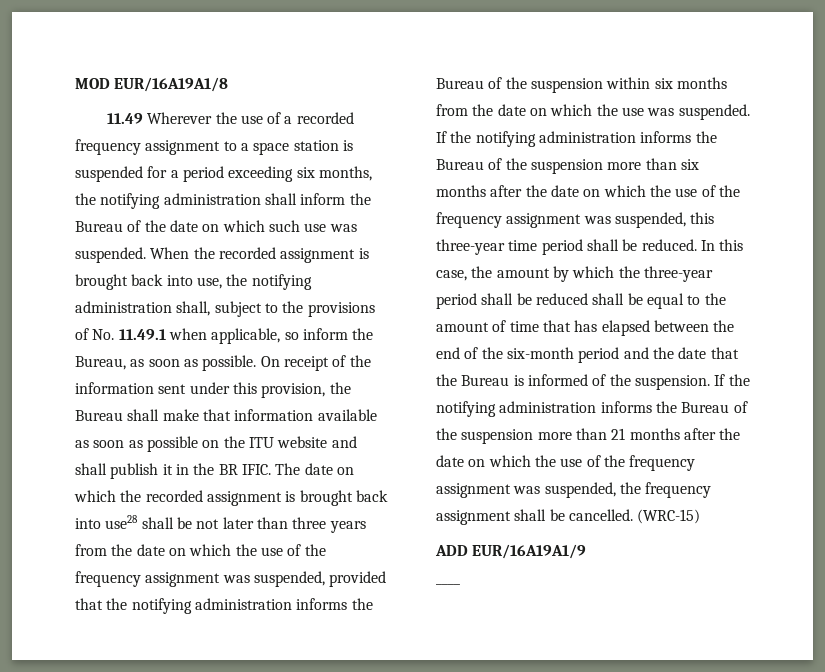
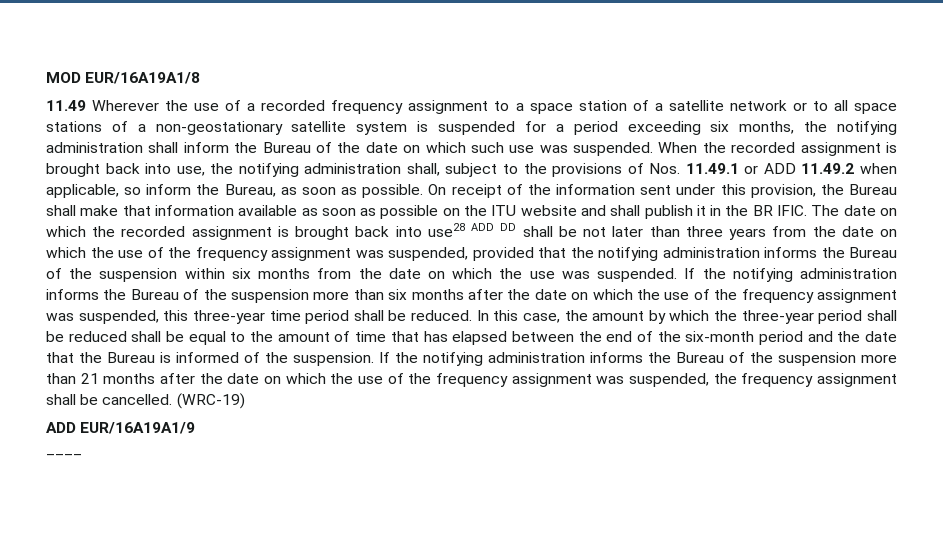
(339, 145) none -> [632,100,897,114] [46,121,408,135] of a satellite network or to all space stations of a non-geostationary satellite system
[92,329,166,340] No. 11.49.1 -> [649,163,855,174] Nos. 11.49.1 or ADD 11.49.2
(139, 522) none -> [471,223,517,231] ADD DD
[637,509,701,524] (WRC-15) -> [176,393,245,409] (WRC-19)

